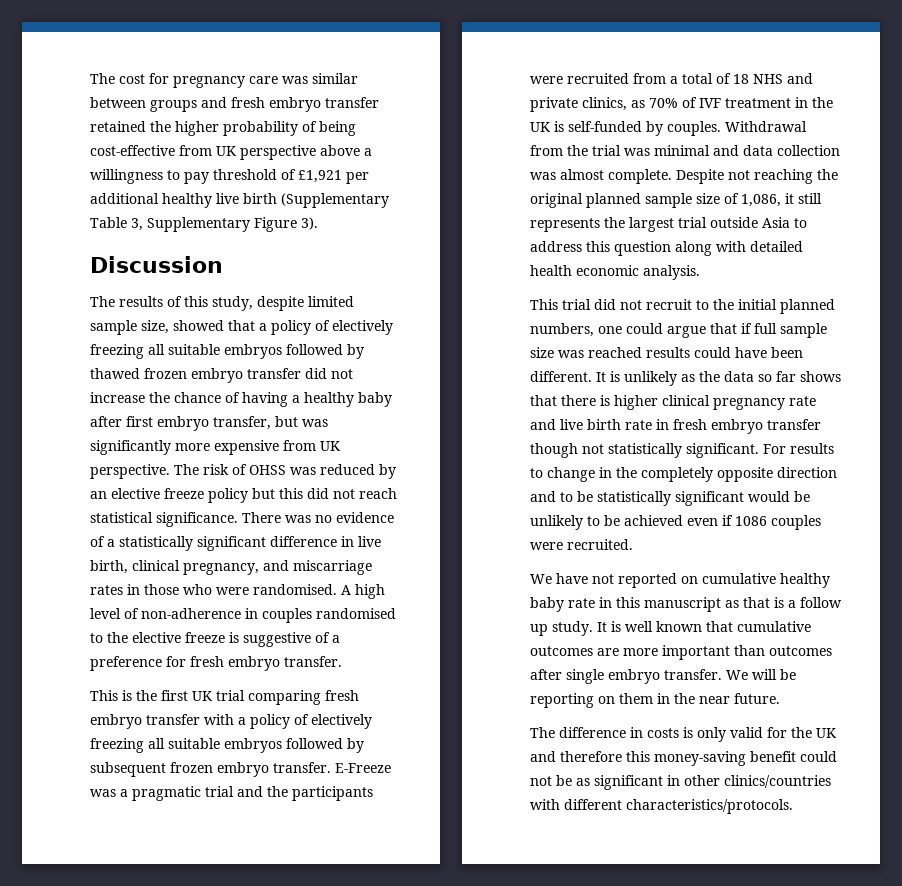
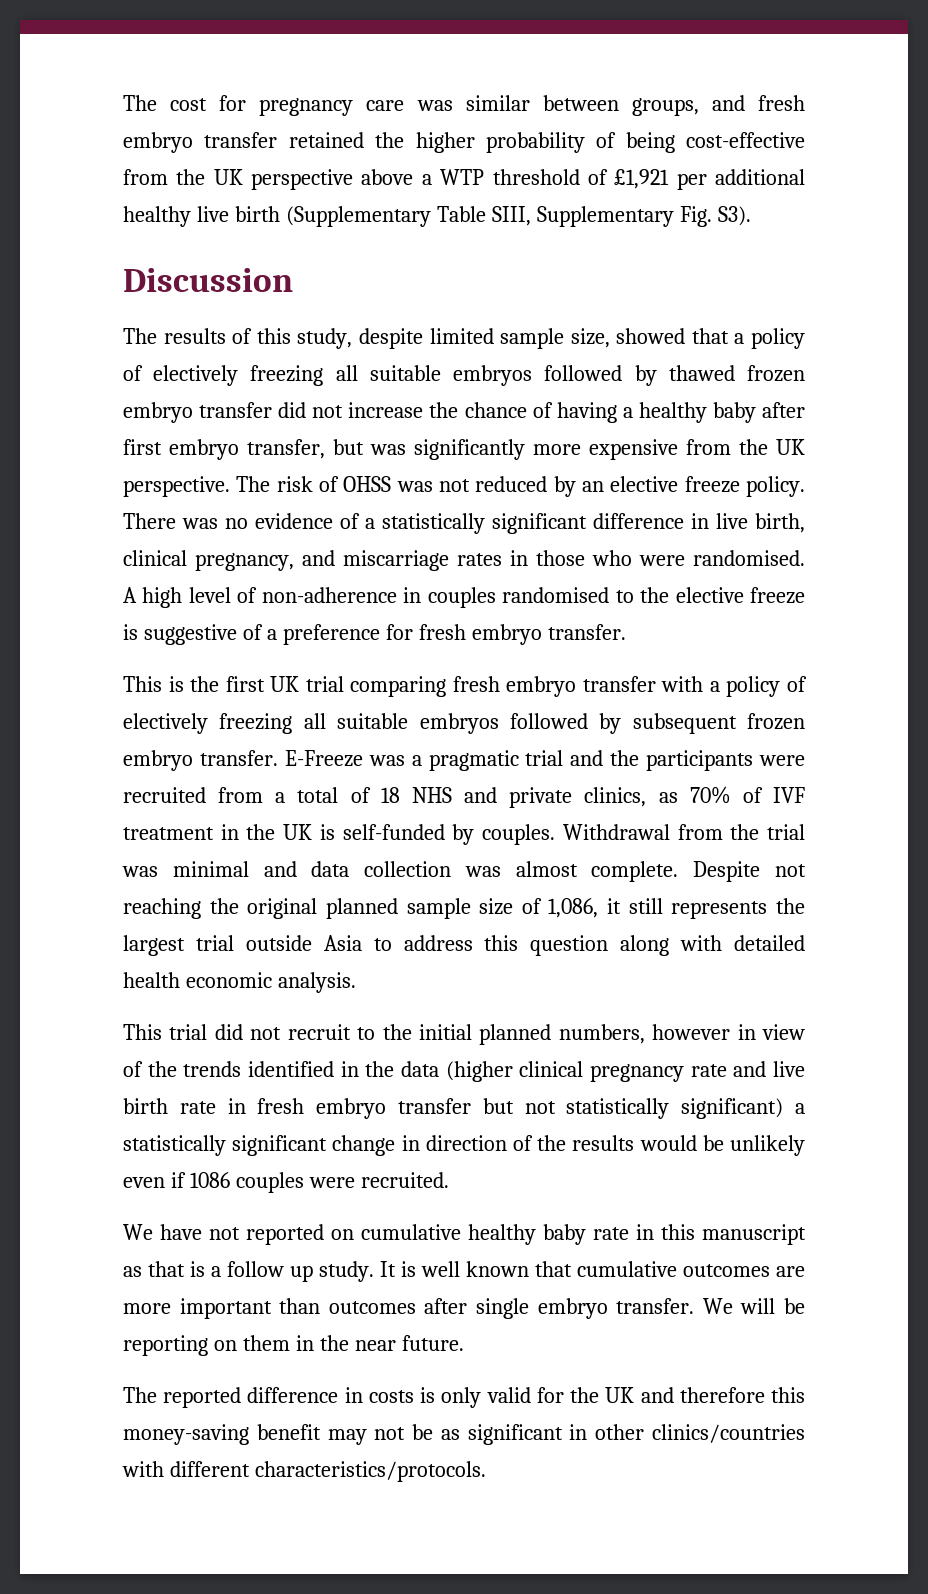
[150,100,197,112] groups -> [631,98,699,116] groups,
(212, 150) none -> [176,169,206,185] the
[90,169,209,184] willingness to pay -> [440,169,485,185] WTP
[131,217,318,232] 3, Supplementary Figure 3). -> [491,206,751,227] SIII, Supplementary Fig. S3).
(316, 445) none -> [739,439,768,455] the
(316, 471) none -> [439,479,470,492] not
[208,488,397,503] [90,512,238,527] policy but this did not reach statistical significance. -> [746,476,805,497] policy.
[598,323,827,338] [530,347,803,358] [530,371,841,386] [530,395,658,410] one could argue that if full sample size was reached results could have been different. It is unlikely as the data so far shows that there is higher -> [652,1024,805,1040] [123,1061,513,1082] however in view of the trends identified in the data (higher
[530,443,578,458] though -> [482,1098,514,1114] but
[686,443,834,458] [530,467,837,482] [530,491,810,506] [530,515,683,530] significant. For results to change in the completely opposite direction and to be statistically significant would be unlikely to be achieved -> [681,1098,805,1119] [123,1135,805,1156] significant) a statistically significant change in direction of the results would be unlikely
(555, 732) none -> [163,1387,242,1408] reported
[800,751,837,762] could -> [327,1429,367,1445] may

